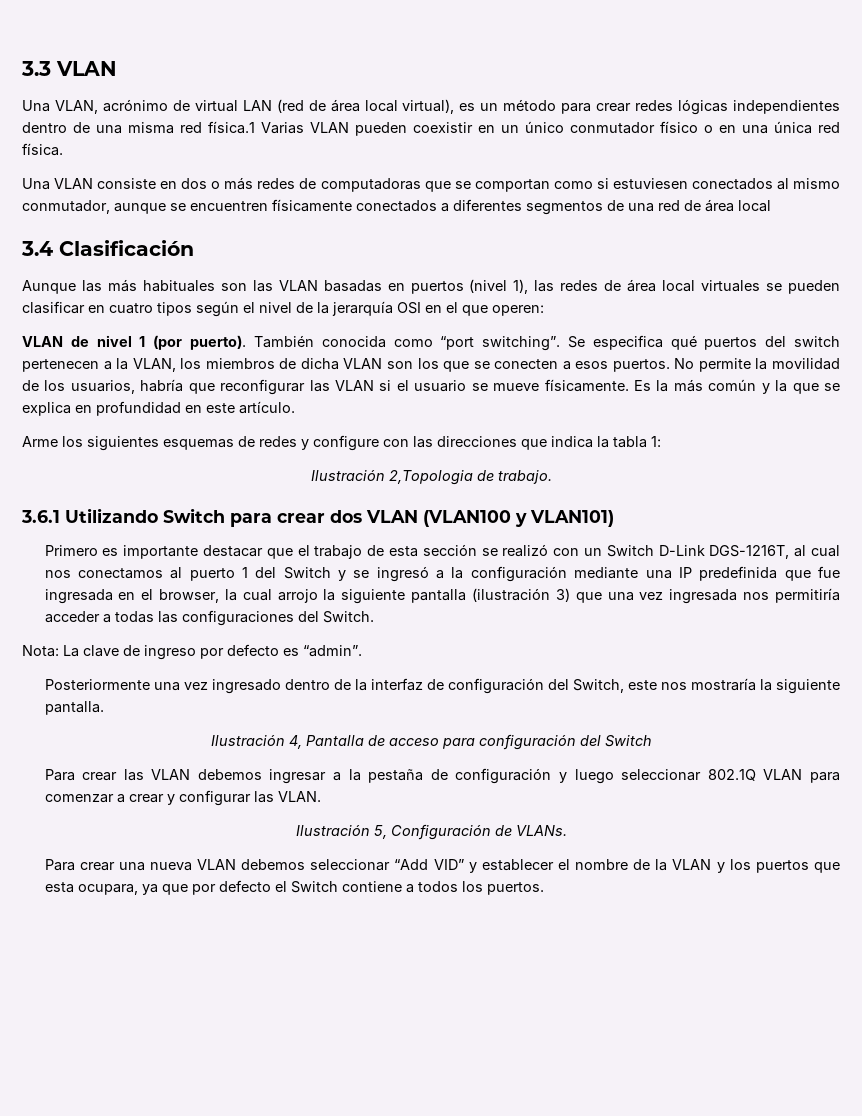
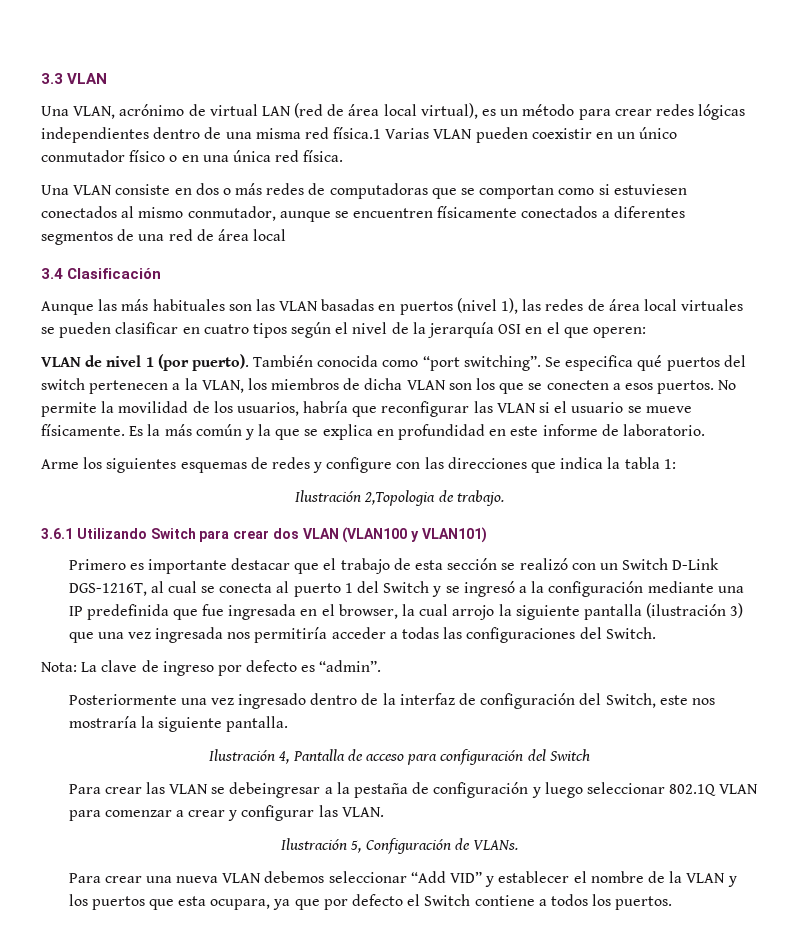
[239,401,295,414] artículo. -> [542,424,705,436] informe de laboratorio.
[44,568,163,579] nos conectamos -> [201,583,273,593] se conecta
[197,769,327,784] debemos ingresar -> [211,782,321,798] se debeingresar

